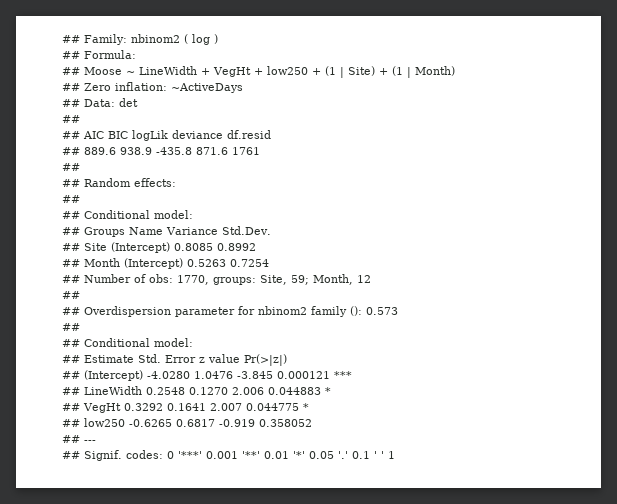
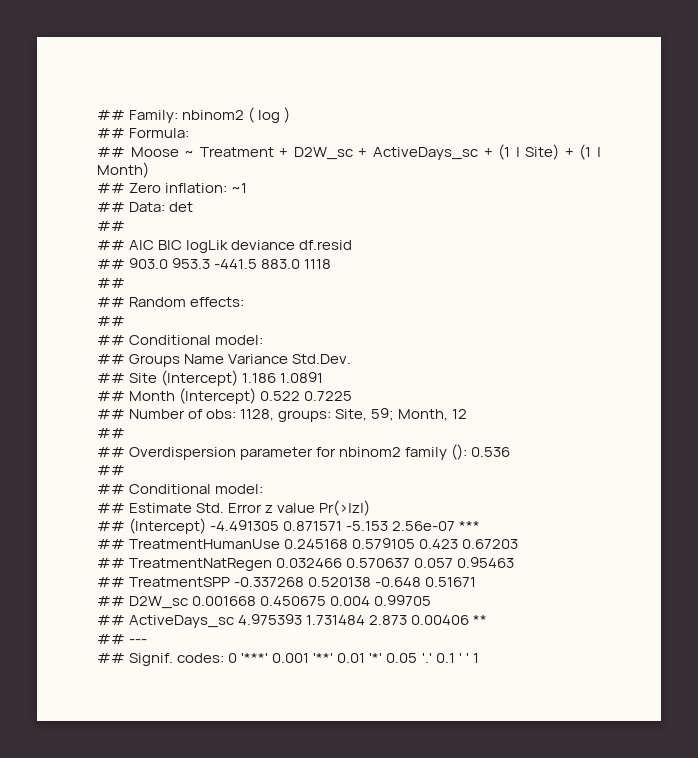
[139,66,308,77] LineWidth + VegHt + low250 -> [199,147,478,160] Treatment + D2W_sc + ActiveDays_sc
[171,83,243,93] ~ActiveDays -> [231,183,248,193] ~1
[84,147,260,155] 889.6 938.9 -435.8 871.6 1761 -> [129,258,332,269] 903.0 953.3 -441.5 883.0 1118
[174,243,256,251] 0.8085 0.8992 -> [242,372,324,383] 1.186 1.0891
[187,259,269,267] 0.5263 0.7254 -> [260,391,353,401] 0.522 0.7225
[177,275,209,285] 1770, -> [240,409,275,421] 1128,
[366,307,398,315] 0.573 -> [471,447,511,457] 0.536
[147,371,352,379] [62,386,331,395] [62,403,309,413] [62,418,312,427] -4.0280 1.0476 -3.845 0.000121 *** // ## LineWidth 0.2548 0.1270 2.006 0.044883 * // ## VegHt 0.3292 0.1641 2.007 0.044775 * // ## low250 -0.6265 0.6817 -0.919 0.358052 -> [210,520,481,531] [97,538,519,549] [97,557,515,571] [97,577,477,587] [97,595,432,609] [97,614,488,628] -4.491305 0.871571 -5.153 2.56e-07 *** // ## TreatmentHumanUse 0.245168 0.579105 0.423 0.67203 // ## TreatmentNatRegen 0.032466 0.570637 0.057 0.95463 // ## TreatmentSPP -0.337268 0.520138 -0.648 0.51671 // ## D2W_sc 0.001668 0.450675 0.004 0.99705 // ## ActiveDays_sc 4.975393 1.731484 2.873 0.00406 **

